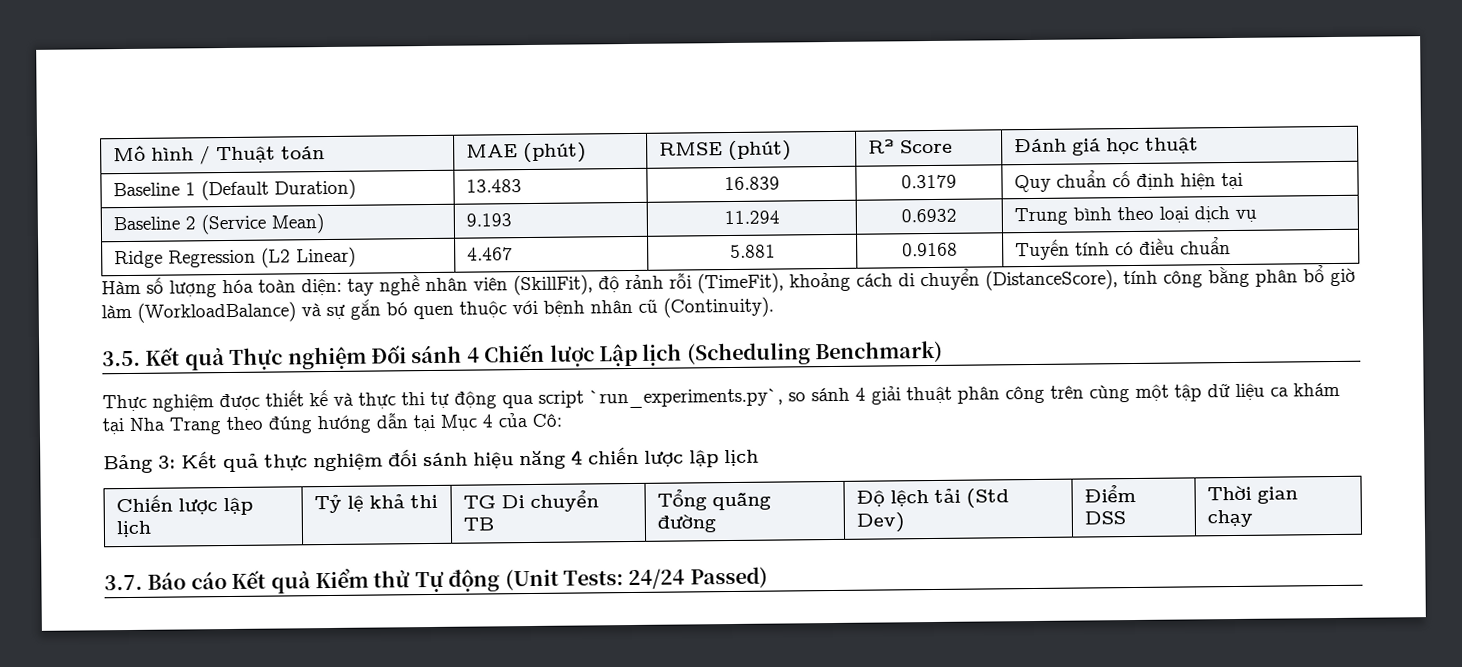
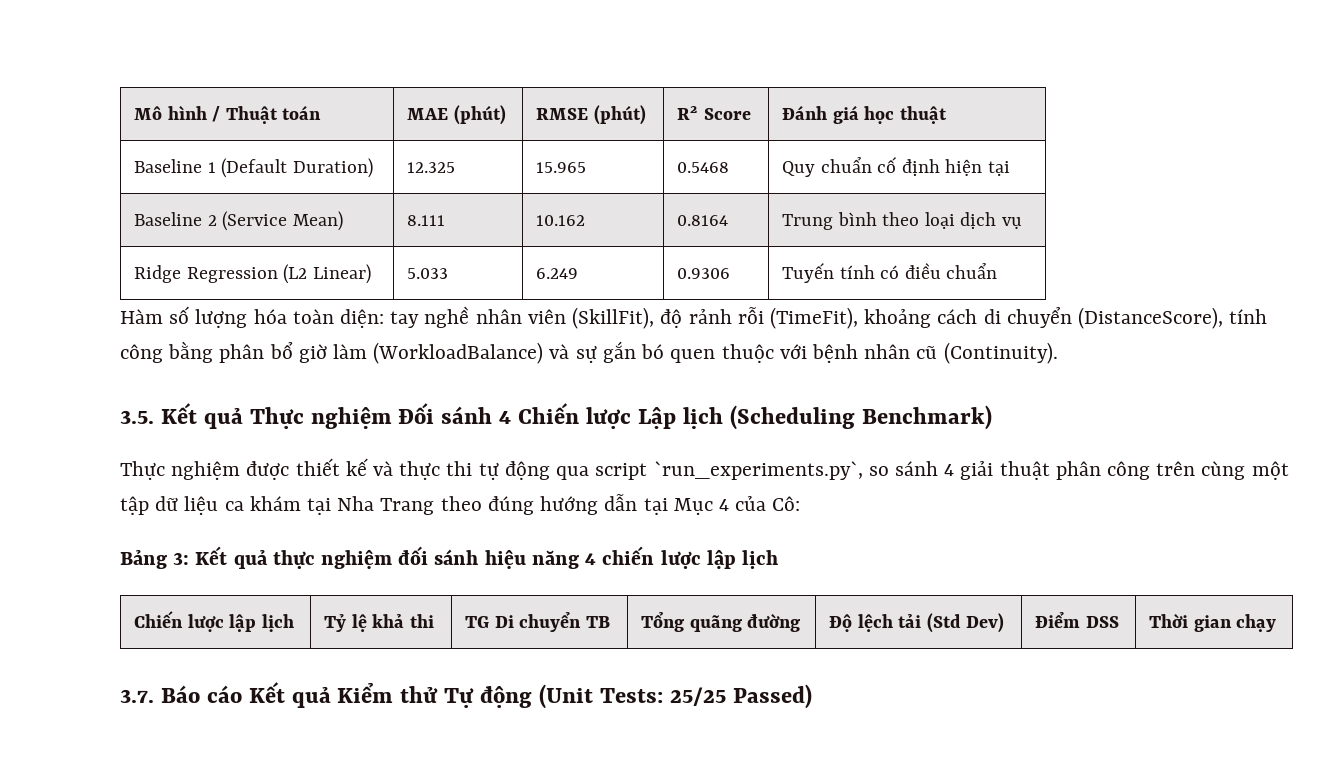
[466,179,523,193] [723,176,780,191] [901,174,957,189] 13.483 | 16.839 | 0.3179 -> [407,162,456,173] [536,162,587,173] [677,162,730,173] 12.325 | 15.965 | 0.5468
[466,213,513,227] [723,210,780,225] [901,208,957,223] 9.193 | 11.294 | 0.6932 -> [407,215,446,226] [536,215,586,226] [677,215,729,226] 8.111 | 10.162 | 0.8164
[467,247,514,261] [729,244,776,259] [902,242,958,257] 4.467 | 5.881 | 0.9168 -> [407,268,449,279] [536,268,579,279] [677,268,731,279] 5.033 | 6.249 | 0.9306
[628,568,686,590] 24/24 -> [669,687,726,706] 25/25

